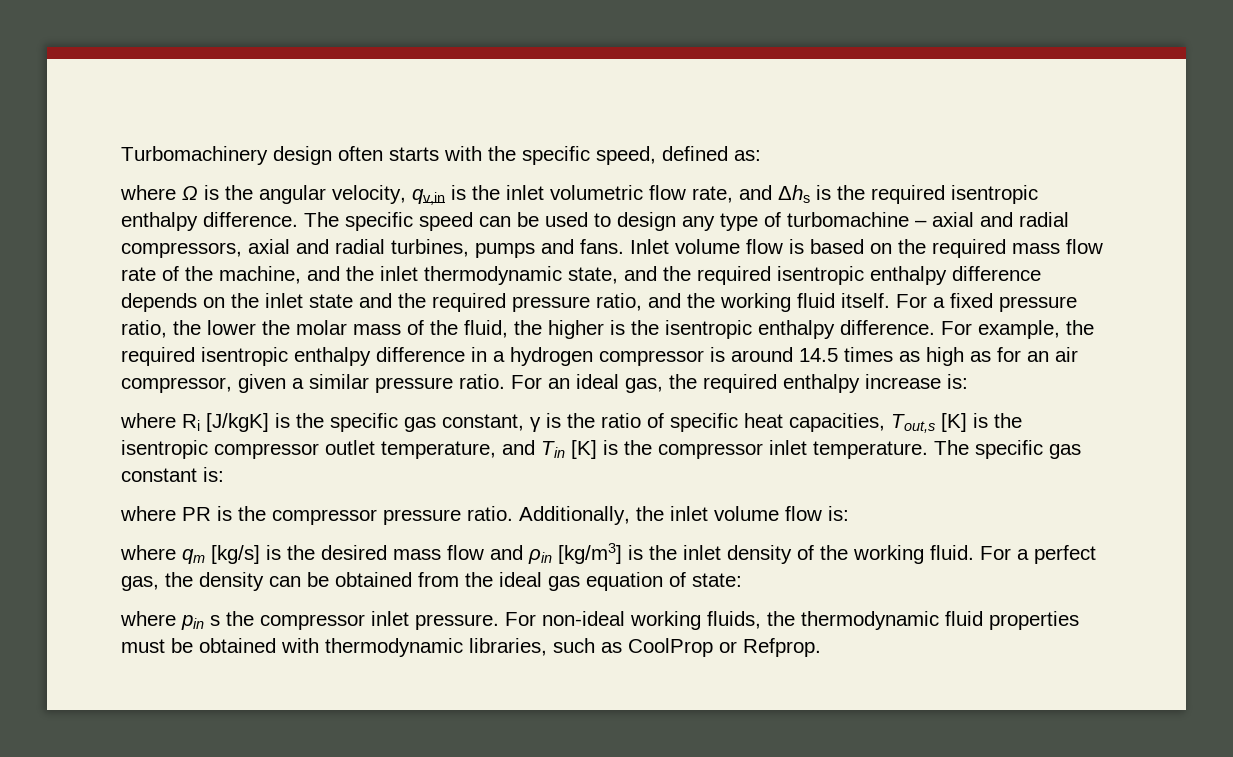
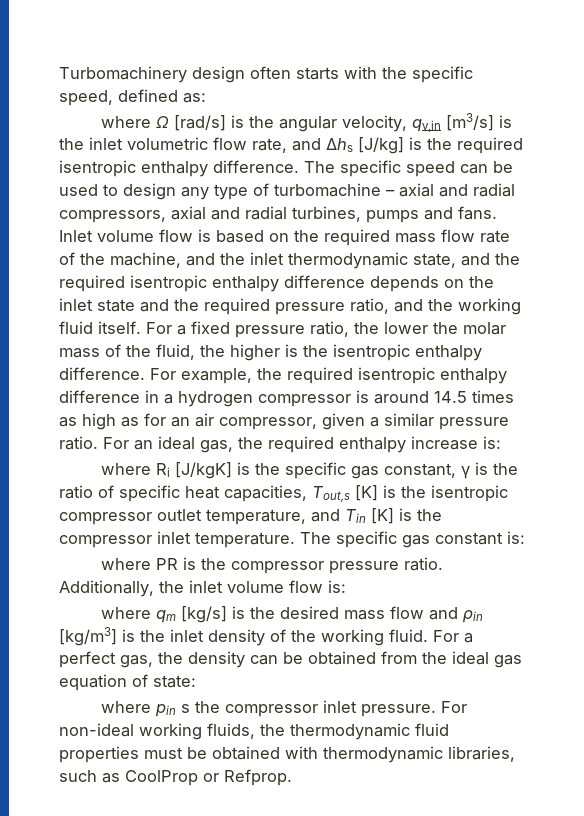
(198, 193) none -> [173,115,226,131] [rad/s]
(445, 197) none -> [445,113,494,131] [m3/s]
(810, 194) none -> [358,137,404,154] [J/kg]

